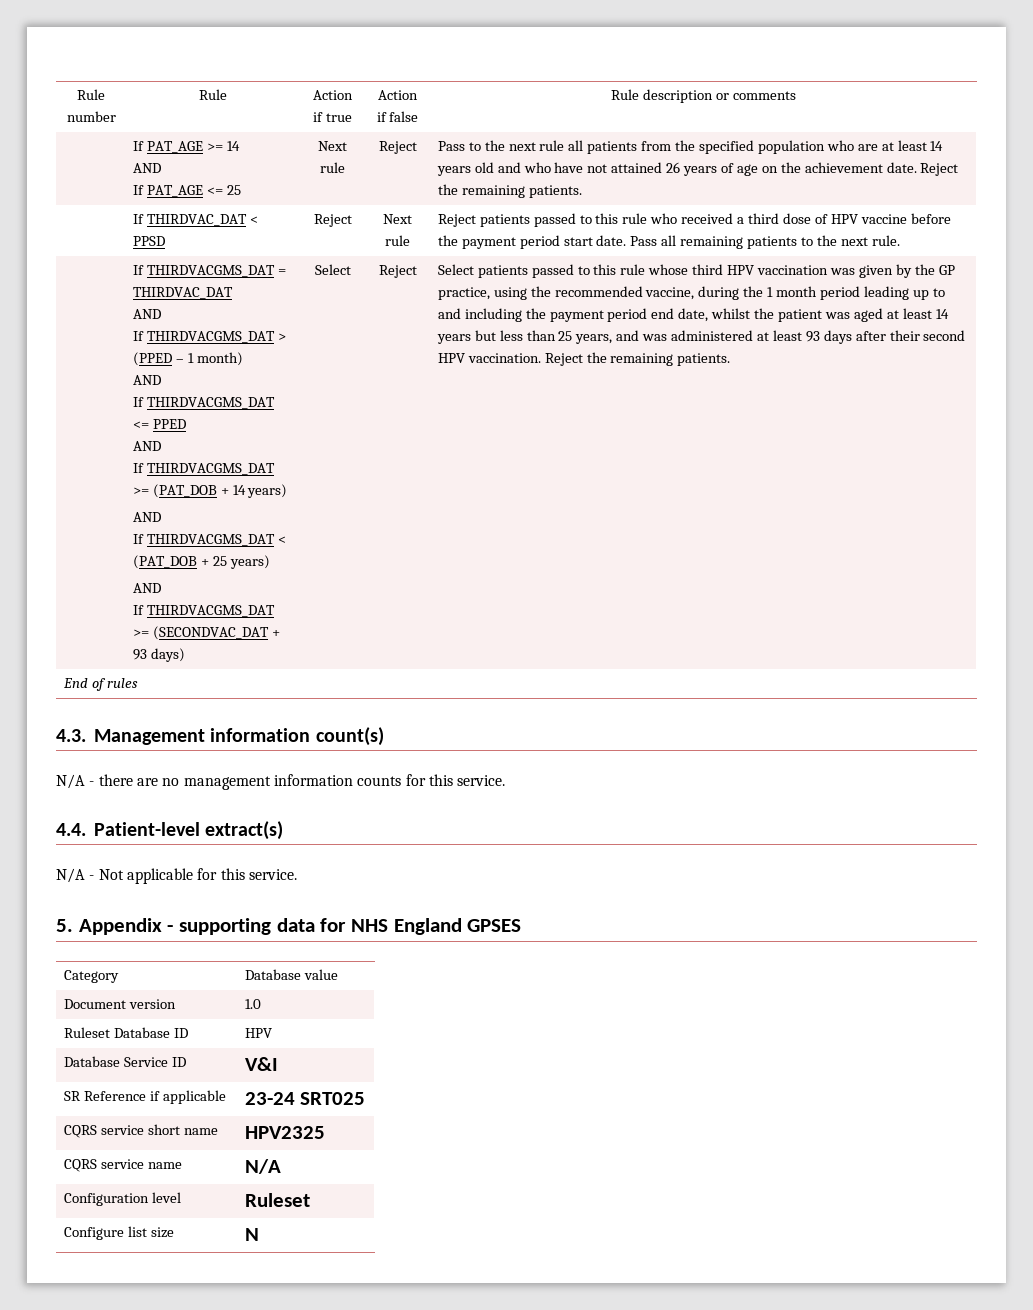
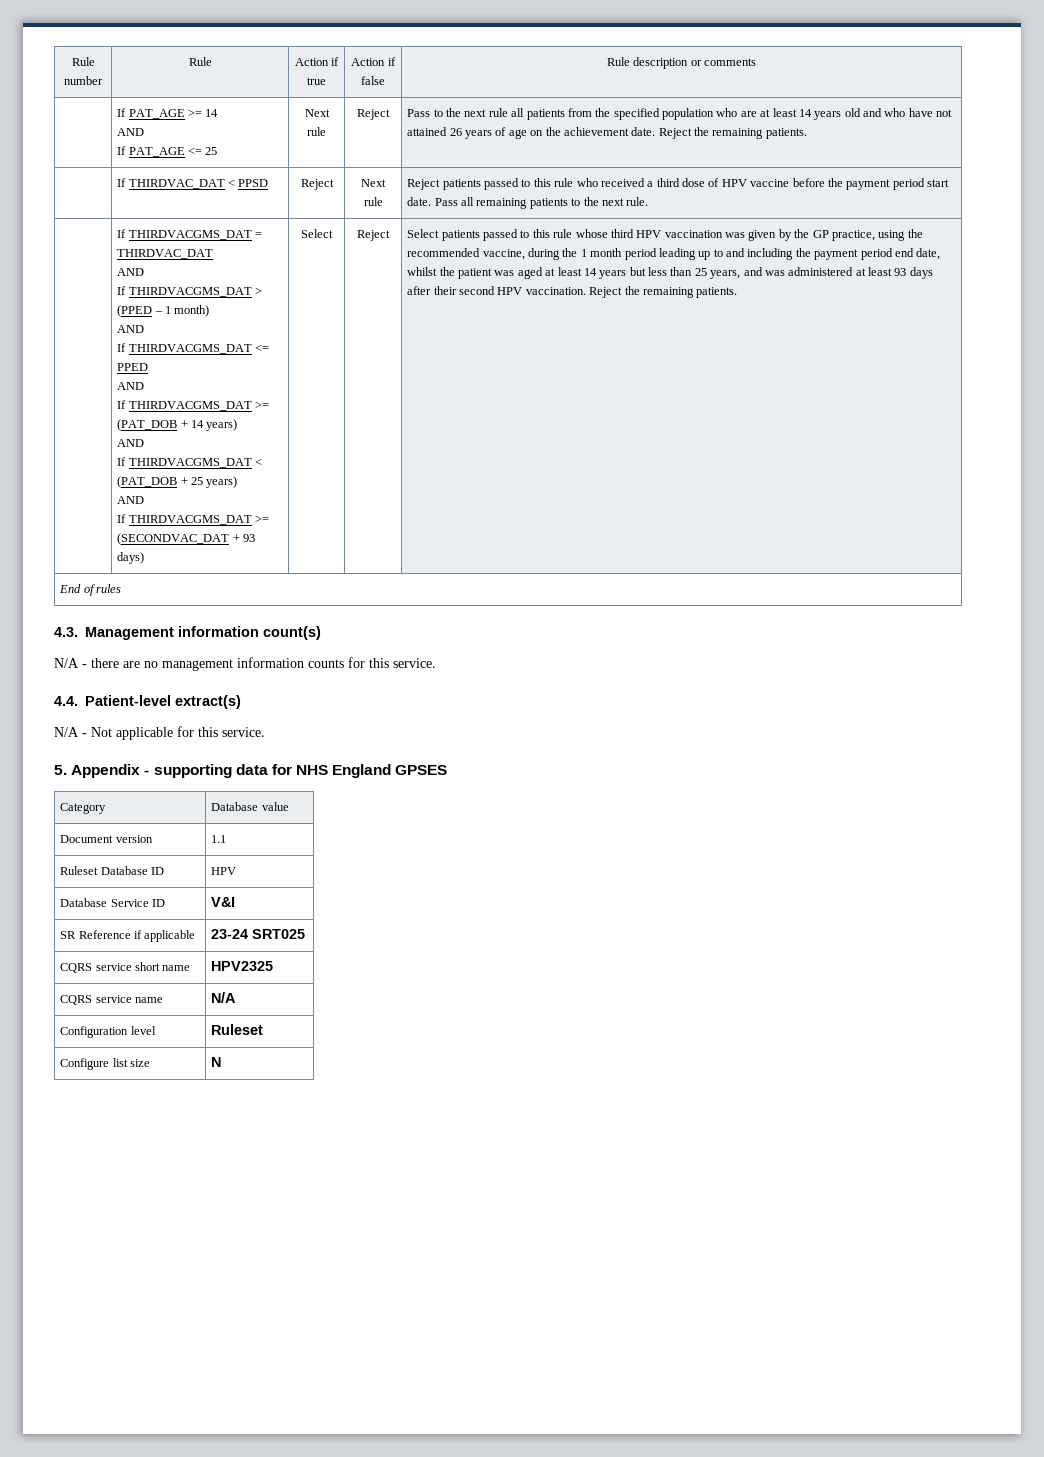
[244,999,261,1009] 1.0 -> [211,835,227,843] 1.1

